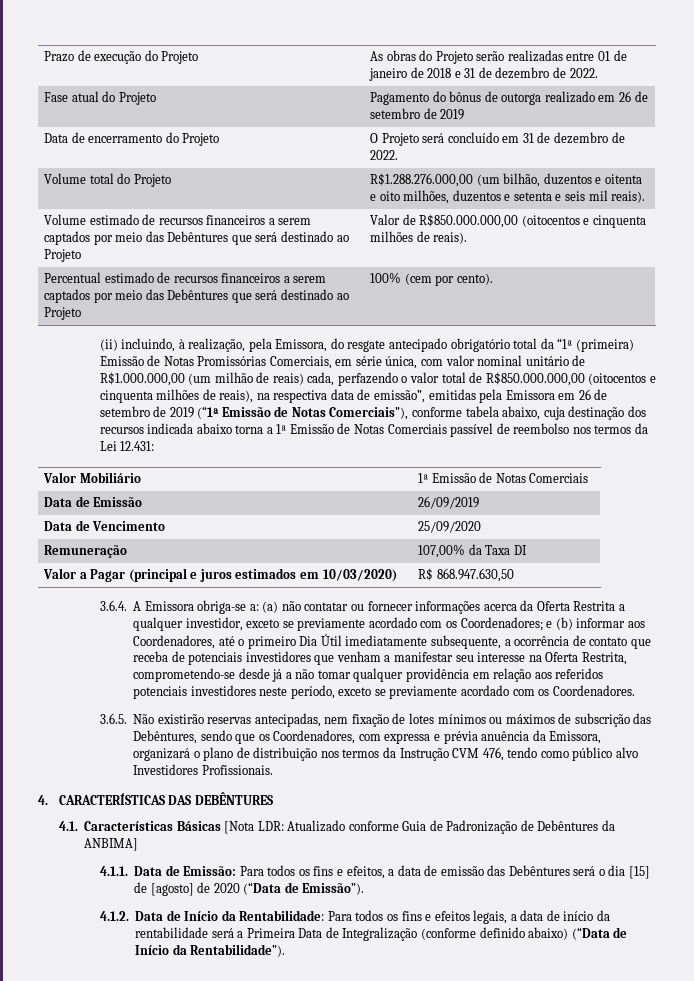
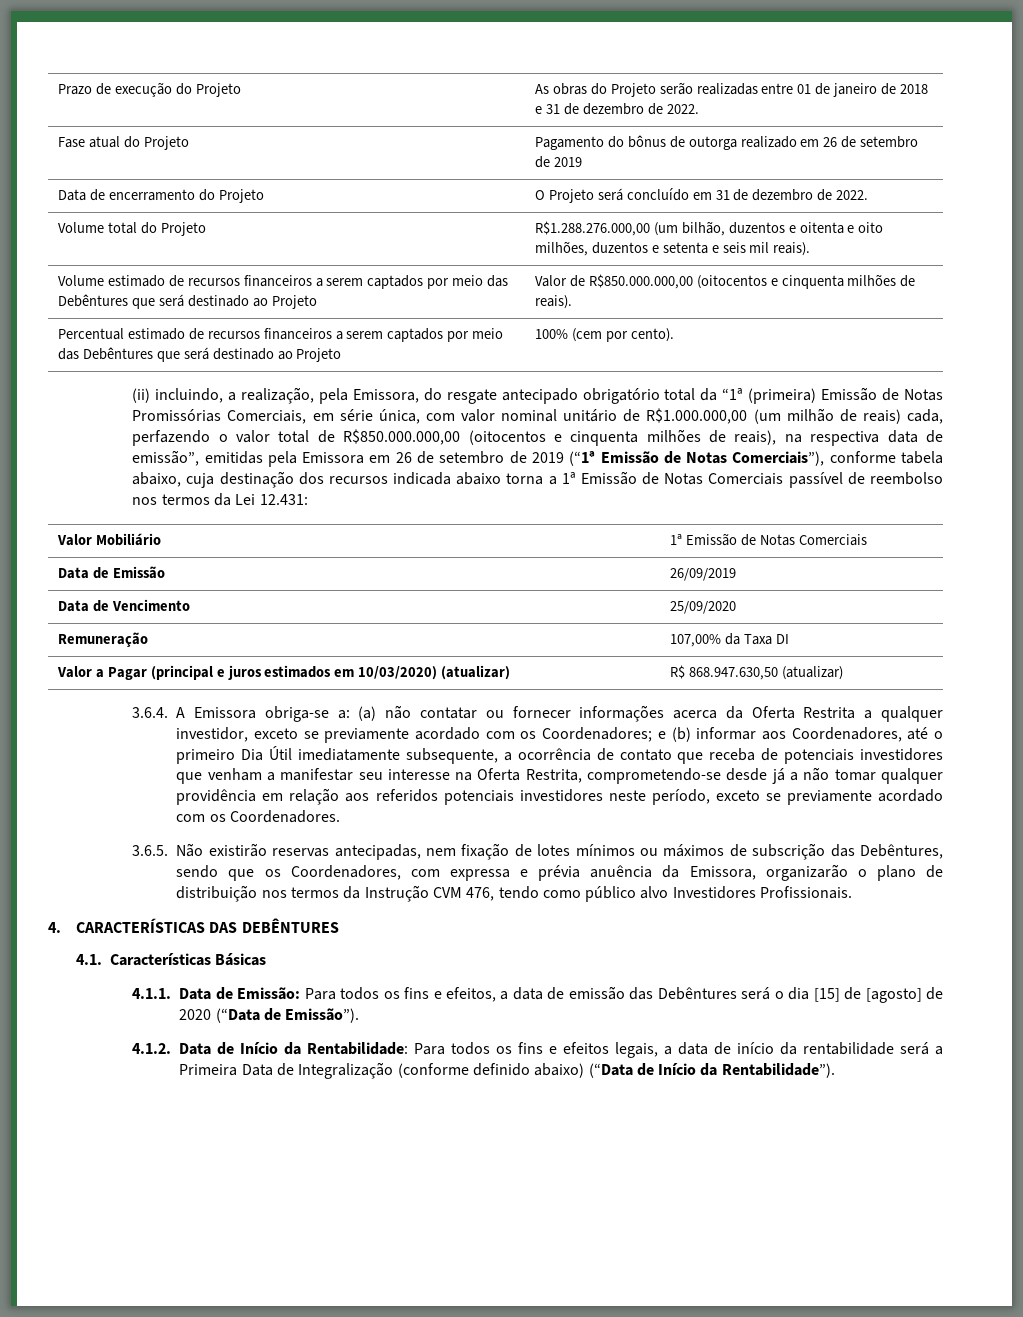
[178,339,185,349] à -> [228,392,237,401] a
(397, 575) none -> [441,665,511,680] (atualizar)
(514, 575) none -> [781,666,843,680] (atualizar)
[133,748,191,761] organizará -> [765,864,848,881] organizarão
[224,820,615,834] [84,838,139,851] [Nota LDR: Atualizado conforme Guia de Padronização de Debêntures da ANBIMA] -> (267, 959) none

